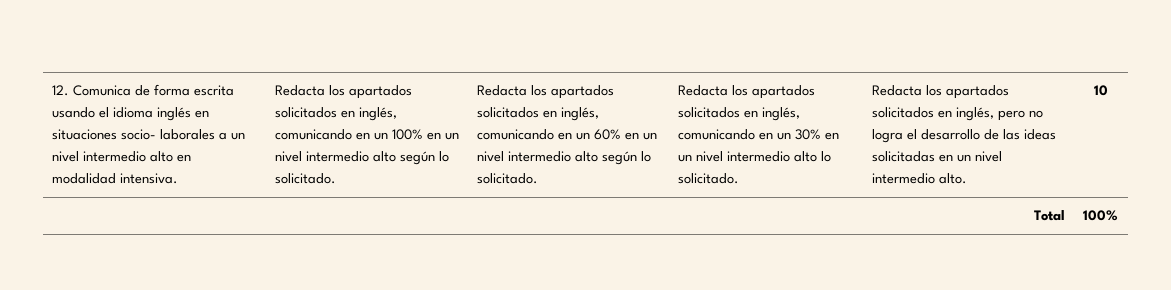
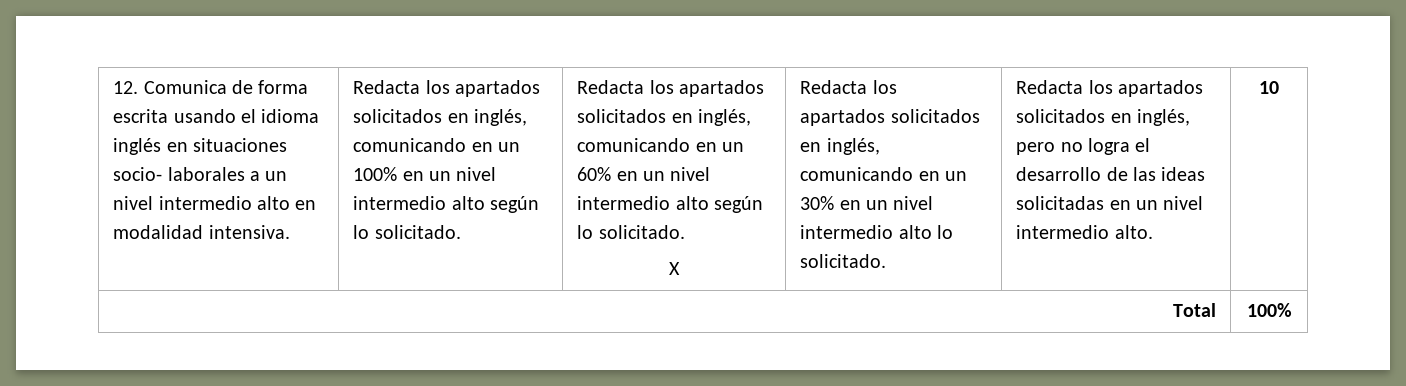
(538, 178) none -> [669,262,680,275] // X

